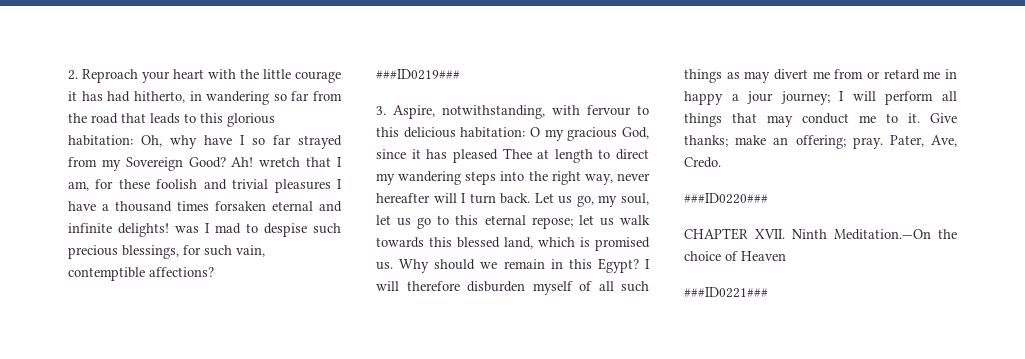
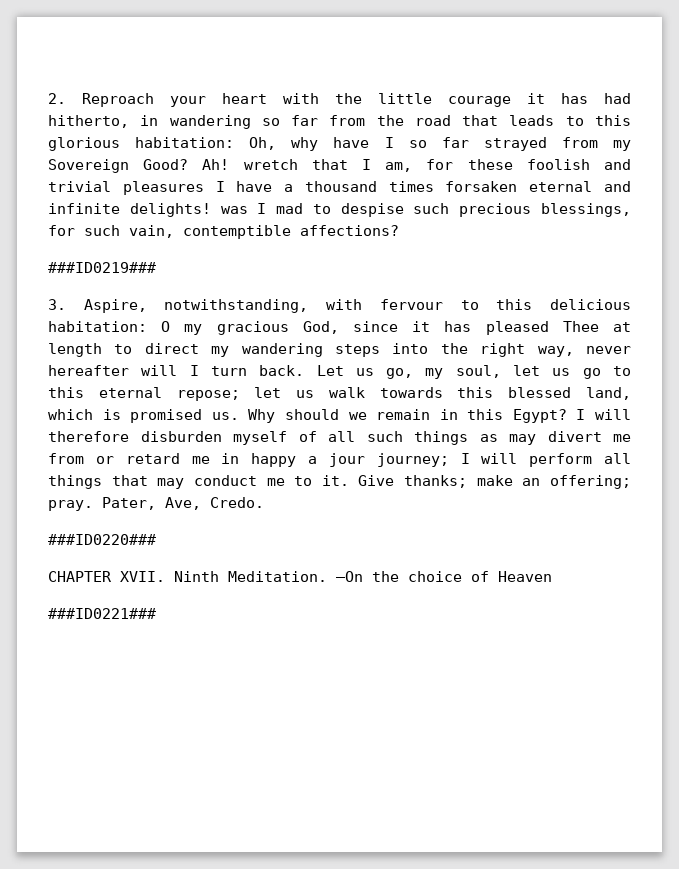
[834,229,931,240] Meditation.—On -> [228,571,363,582] Meditation. —On

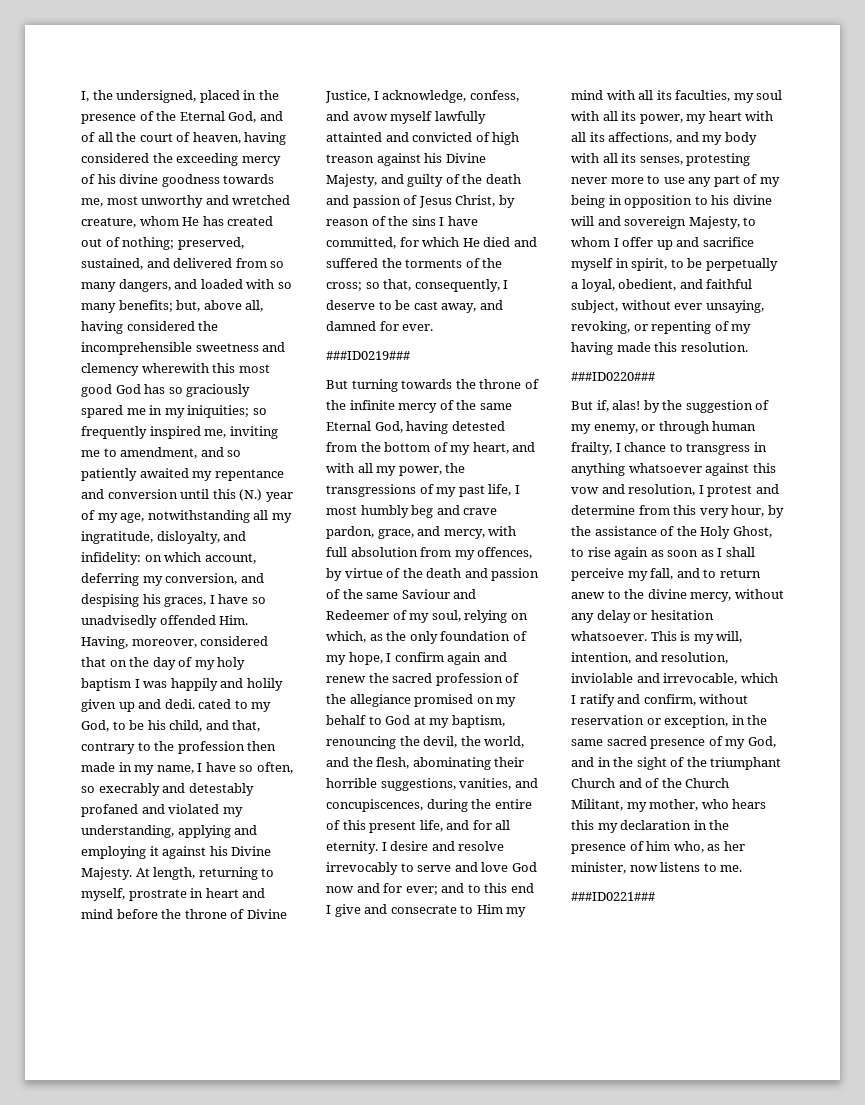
[48,93,631,107] [48,115,631,129] [48,137,632,151] [48,159,631,173] [48,181,631,195] [48,203,631,217] [48,225,399,239] [48,262,156,273] [48,299,631,313] [48,321,631,335] [48,343,631,357] [48,365,631,379] [48,387,631,401] [48,409,631,423] [48,431,631,445] [48,453,631,467] [48,475,631,489] [48,497,264,511] [48,534,156,545] [48,571,552,582] 2. Reproach your heart with the little courage it has had hitherto, in wandering so far from the road that leads to this glorious habitation: Oh, why have I so far strayed from my Sovereign Good? Ah! wretch that I am, for these foolish and trivial pleasures I have a thousand times forsaken eternal and infinite delights! was I mad to despise such precious blessings, for such vain, contemptible affections? // ###ID0219### // 3. Aspire, notwithstanding, with fervour to this delicious habitation: O my gracious God, since it has pleased Thee at length to direct my wandering steps into the right way, never hereafter will I turn back. Let us go, my soul, let us go to this eternal repose; let us walk towards this blessed land, which is promised us. Why should we remain in this Egypt? I will therefore disburden myself of all such things as may divert me from or retard me in happy a jour journey; I will perform all things that may conduct me to it. Give thanks; make an offering; pray. Pater, Ave, Credo. // ###ID0220### // CHAPTER XVII. Ninth Meditation. —On the choice of Heaven -> [81,90,279,103] [81,111,283,124] [81,132,287,145] [81,153,281,166] [81,174,275,187] [81,195,291,208] [81,216,274,228] [81,237,244,250] [81,258,285,270] [81,279,292,292] [81,300,264,313] [81,321,219,334] [81,342,286,355] [81,363,270,376] [81,384,251,397] [81,405,267,418] [81,426,278,439] [81,447,242,459] [81,468,284,481] [81,489,293,502] [81,510,292,523] [81,531,247,544] [81,552,256,565] [81,573,264,586] [81,594,266,607] [81,615,249,628] [81,636,269,649] [81,657,246,670] [81,678,283,691] [81,699,272,712] [81,720,261,732] [81,741,277,754] [81,762,293,775] [81,783,254,796] [81,804,243,817] [81,825,258,838] [81,846,272,859] [81,867,275,880] [81,888,266,901] [81,909,287,919] [325,90,519,103] [326,111,486,124] [326,132,520,145] [326,153,486,166] [326,174,521,187] [326,195,515,208] [326,216,478,226] [326,237,537,249] [326,258,503,268] [326,279,509,292] [326,300,503,313] [326,321,434,331] [326,351,410,360] [326,379,539,392] [326,400,512,413] [326,421,505,434] [326,442,536,455] [326,463,466,476] [326,484,520,497] [326,505,498,518] [326,526,517,539] [326,547,533,560] [326,568,540,581] [326,589,477,599] [326,610,528,623] [326,631,527,644] [326,652,507,665] [326,673,520,686] [326,694,517,707] [326,715,505,728] [326,736,525,749] [326,757,525,770] [326,778,538,791] [326,799,532,812] [326,820,511,833] [326,841,505,854] [326,862,537,875] [326,883,534,895] [326,904,527,917] [571,90,783,103] [571,111,774,124] [571,132,757,145] [571,153,751,166] [571,174,780,187] [571,195,772,208] [571,216,757,229] [571,237,754,250] [571,258,778,271] [571,279,753,292] [571,300,764,313] [571,321,752,334] [571,342,748,355] [571,372,655,381] [571,400,770,413] [571,421,757,434] [571,442,767,455] [571,463,776,476] [571,484,779,497] [571,505,784,518] [571,526,772,539] [571,547,755,560] [571,568,761,581] [571,589,784,602] [571,610,714,623] [571,631,743,644] [571,652,729,664] [571,673,778,685] [571,694,749,707] [571,715,768,728] [571,736,776,749] [571,757,782,770] [571,778,730,788] [571,799,767,812] [571,820,730,833] [571,841,745,854] [571,862,743,874] I, the undersigned, placed in the presence of the Eternal God, and of all the court of heaven, having considered the exceeding mercy of his divine goodness towards me, most unworthy and wretched creature, whom He has created out of nothing; preserved, sustained, and delivered from so many dangers, and loaded with so many benefits; but, above all, having considered the incomprehensible sweetness and clemency wherewith this most good God has so graciously spared me in my iniquities; so frequently inspired me, inviting me to amendment, and so patiently awaited my repentance and conversion until this (N.) year of my age, notwithstanding all my ingratitude, disloyalty, and infidelity: on which account, deferring my conversion, and despising his graces, I have so unadvisedly offended Him. Having, moreover, considered that on the day of my holy baptism I was happily and holily given up and dedi. cated to my God, to be his child, and that, contrary to the profession then made in my name, I have so often, so execrably and detestably profaned and violated my understanding, applying and employing it against his Divine Majesty. At length, returning to myself, prostrate in heart and mind before the throne of Divine Justice, I acknowledge, confess, and avow myself lawfully attainted and convicted of high treason against his Divine Majesty, and guilty of the death and passion of Jesus Christ, by reason of the sins I have committed, for which He died and suffered the torments of the cross; so that, consequently, I deserve to be cast away, and damned for ever. // ###ID0219### // But turning towards the throne of the infinite mercy of the same Eternal God, having detested from the bottom of my heart, and with all my power, the transgressions of my past life, I most humbly beg and crave pardon, grace, and mercy, with full absolution from my offences, by virtue of the death and passion of the same Saviour and Redeemer of my soul, relying on which, as the only foundation of my hope, I confirm again and renew the sacred profession of the allegiance promised on my behalf to God at my baptism, renouncing the devil, the world, and the flesh, abominating their horrible suggestions, vanities, and concupiscences, during the entire of this present life, and for all eternity. I desire and resolve irrevocably to serve and love God now and for ever; and to this end I give and consecrate to Him my mind with all its faculties, my soul with all its power, my heart with all its affections, and my body with all its senses, protesting never more to use any part of my being in opposition to his divine will and sovereign Majesty, to whom I offer up and sacrifice myself in spirit, to be perpetually a loyal, obedient, and faithful subject, without ever unsaying, revoking, or repenting of my having made this resolution. // ###ID0220### // But if, alas! by the suggestion of my enemy, or through human frailty, I chance to transgress in anything whatsoever against this vow and resolution, I protest and determine from this very hour, by the assistance of the Holy Ghost, to rise again as soon as I shall perceive my fall, and to return anew to the divine mercy, without any delay or hesitation whatsoever. This is my will, intention, and resolution, inviolable and irrevocable, which I ratify and confirm, without reservation or exception, in the same sacred presence of my God, and in the sight of the triumphant Church and of the Church Militant, my mother, who hears this my declaration in the presence of him who, as her minister, now listens to me.

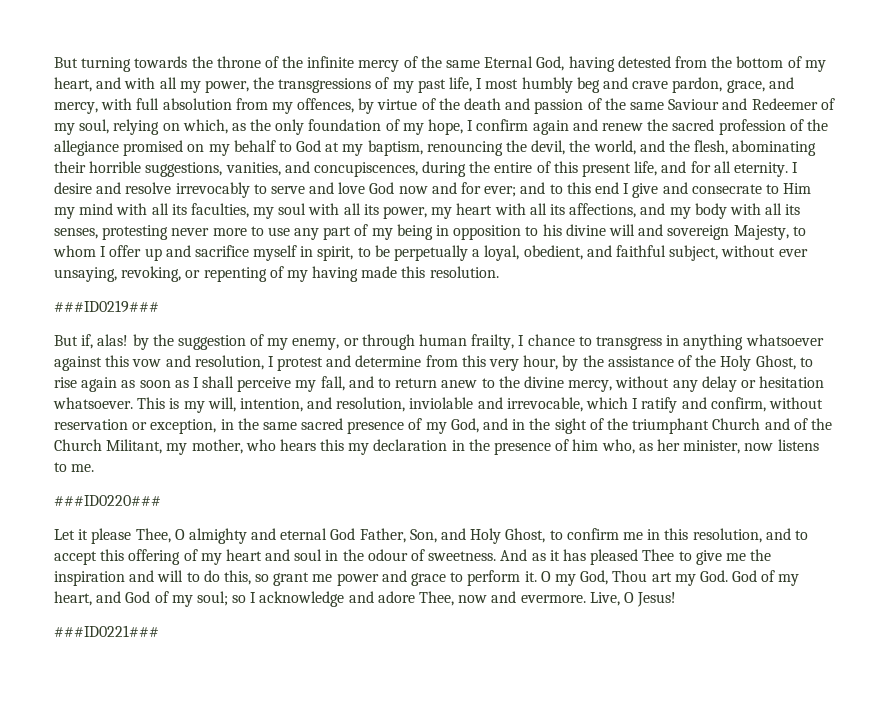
[81,90,279,103] [81,111,283,124] [81,132,287,145] [81,153,281,166] [81,174,275,187] [81,195,291,208] [81,216,274,228] [81,237,244,250] [81,258,285,270] [81,279,292,292] [81,300,264,313] [81,321,219,334] [81,342,286,355] [81,363,270,376] [81,384,251,397] [81,405,267,418] [81,426,278,439] [81,447,242,459] [81,468,284,481] [81,489,293,502] [81,510,292,523] [81,531,247,544] [81,552,256,565] [81,573,264,586] [81,594,266,607] [81,615,249,628] [81,636,269,649] [81,657,246,670] [81,678,283,691] [81,699,272,712] [81,720,261,732] [81,741,277,754] [81,762,293,775] [81,783,254,796] [81,804,243,817] [81,825,258,838] [81,846,272,859] [81,867,275,880] [81,888,266,901] [81,909,287,919] [325,90,519,103] [326,111,486,124] [326,132,520,145] [326,153,486,166] [326,174,521,187] [326,195,515,208] [326,216,478,226] [326,237,537,249] [326,258,503,268] [326,279,509,292] [326,300,503,313] [326,321,434,331] [326,351,410,360] I, the undersigned, placed in the presence of the Eternal God, and of all the court of heaven, having considered the exceeding mercy of his divine goodness towards me, most unworthy and wretched creature, whom He has created out of nothing; preserved, sustained, and delivered from so many dangers, and loaded with so many benefits; but, above all, having considered the incomprehensible sweetness and clemency wherewith this most good God has so graciously spared me in my iniquities; so frequently inspired me, inviting me to amendment, and so patiently awaited my repentance and conversion until this (N.) year of my age, notwithstanding all my ingratitude, disloyalty, and infidelity: on which account, deferring my conversion, and despising his graces, I have so unadvisedly offended Him. Having, moreover, considered that on the day of my holy baptism I was happily and holily given up and dedi. cated to my God, to be his child, and that, contrary to the profession then made in my name, I have so often, so execrably and detestably profaned and violated my understanding, applying and employing it against his Divine Majesty. At length, returning to myself, prostrate in heart and mind before the throne of Divine Justice, I acknowledge, confess, and avow myself lawfully attainted and convicted of high treason against his Divine Majesty, and guilty of the death and passion of Jesus Christ, by reason of the sins I have committed, for which He died and suffered the torments of the cross; so that, consequently, I deserve to be cast away, and damned for ever. // ###ID0219### // -> (54, 62) none
[571,372,655,381] ###ID0220### -> [54,300,159,313] ###ID0219###
(743, 868) none -> [54,495,161,506] [54,528,808,544] [54,549,772,565] [54,570,800,586] [54,591,677,607] // ###ID0220### // Let it please Thee, O almighty and eternal God Father, Son, and Holy Ghost, to confirm me in this resolution, and to accept this offering of my heart and soul in the odour of sweetness. And as it has pleased Thee to give me the inspiration and will to do this, so grant me power and grace to perform it. O my God, Thou art my God. God of my heart, and God of my soul; so I acknowledge and adore Thee, now and evermore. Live, O Jesus!

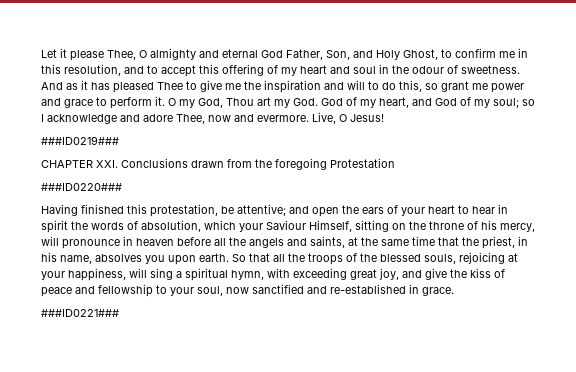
[54,56,826,72] [54,77,794,93] [54,98,835,114] [54,119,828,135] [54,140,817,156] [54,161,799,177] [54,182,812,198] [54,203,801,219] [54,224,806,240] [53,245,808,261] [54,266,499,282] [54,300,159,313] [54,334,824,350] [54,355,813,371] [54,376,825,392] [53,397,823,413] [54,418,832,434] [54,439,819,455] [54,462,95,472] [54,495,161,506] But turning towards the throne of the infinite mercy of the same Eternal God, having detested from the bottom of my heart, and with all my power, the transgressions of my past life, I most humbly beg and crave pardon, grace, and mercy, with full absolution from my offences, by virtue of the death and passion of the same Saviour and Redeemer of my soul, relying on which, as the only foundation of my hope, I confirm again and renew the sacred profession of the allegiance promised on my behalf to God at my baptism, renouncing the devil, the world, and the flesh, abominating their horrible suggestions, vanities, and concupiscences, during the entire of this present life, and for all eternity. I desire and resolve irrevocably to serve and love God now and for ever; and to this end I give and consecrate to Him my mind with all its faculties, my soul with all its power, my heart with all its affections, and my body with all its senses, protesting never more to use any part of my being in opposition to his divine will and sovereign Majesty, to whom I offer up and sacrifice myself in spirit, to be perpetually a loyal, obedient, and faithful subject, without ever unsaying, revoking, or repenting of my having made this resolution. // ###ID0219### // But if, alas! by the suggestion of my enemy, or through human frailty, I chance to transgress in anything whatsoever against this vow and resolution, I protest and determine from this very hour, by the assistance of the Holy Ghost, to rise again as soon as I shall perceive my fall, and to return anew to the divine mercy, without any delay or hesitation whatsoever. This is my will, intention, and resolution, inviolable and irrevocable, which I ratify and confirm, without reservation or exception, in the same sacred presence of my God, and in the sight of the triumphant Church and of the Church Militant, my mother, who hears this my declaration in the presence of him who, as her minister, now listens to me. // ###ID0220### // -> (41, 53) none
(677, 599) none -> [41,136,119,145] [41,158,395,170] [41,183,122,191] [41,204,508,217] [41,220,535,233] [41,236,528,249] [41,252,518,265] [41,268,505,281] [41,284,454,297] // ###ID0219### // CHAPTER XXI. Conclusions drawn from the foregoing Protestation // ###ID0220### // Having finished this protestation, be attentive; and open the ears of your heart to hear in spirit the words of absolution, which your Saviour Himself, sitting on the throne of his mercy, will pronounce in heaven before all the angels and saints, at the same time that the priest, in his name, absolves you upon earth. So that all the troops of the blessed souls, rejoicing at your happiness, will sing a spiritual hymn, with exceeding great joy, and give the kiss of peace and fellowship to your soul, now sanctified and re-established in grace.

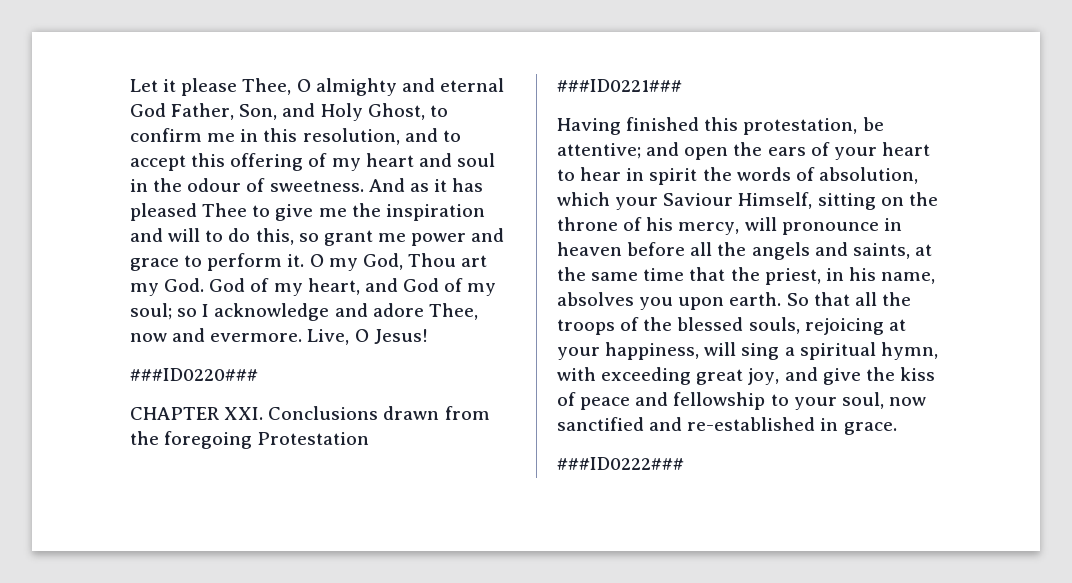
[41,136,119,145] ###ID0219### -> [130,368,258,381] ###ID0220###
[41,183,122,191] ###ID0220### -> [557,79,682,92] ###ID0221###
[41,309,119,317] ###ID0221### -> [557,457,684,470] ###ID0222###

